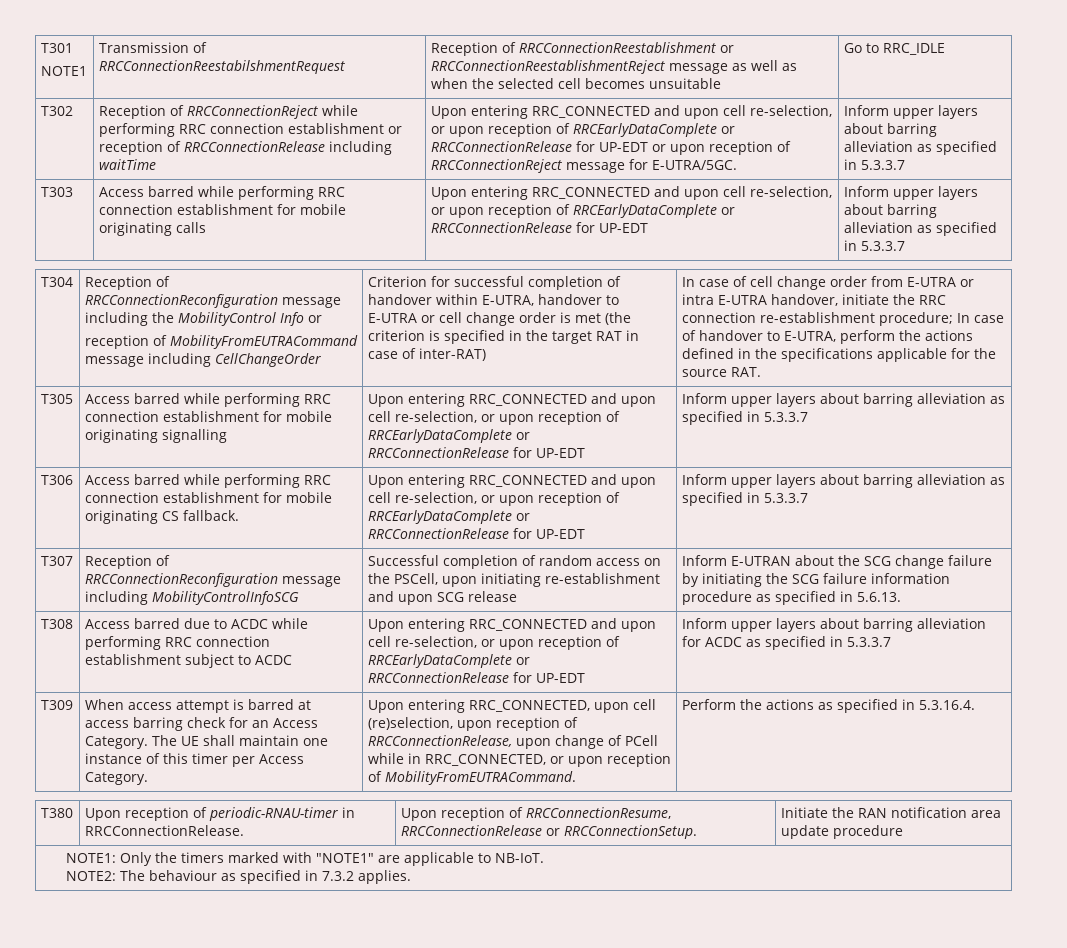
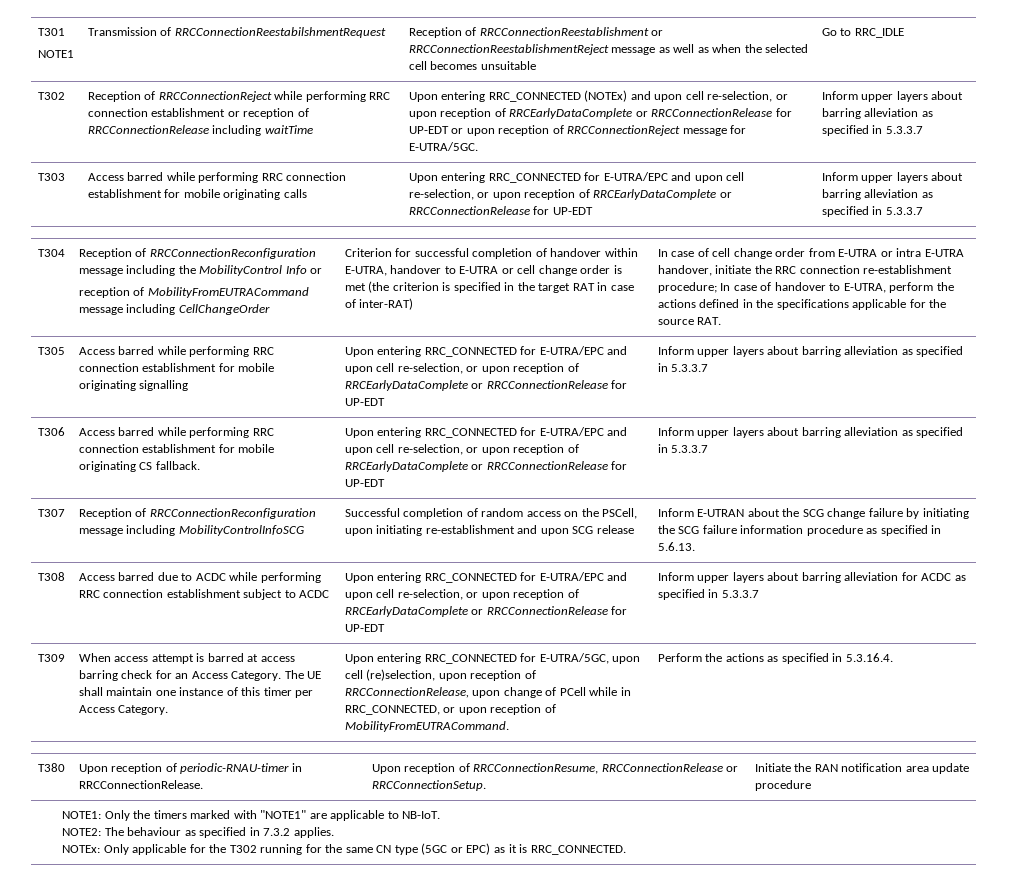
(650, 112) none -> [584,90,628,102] (NOTEx)
(650, 193) none -> [584,172,668,181] for E-UTRA/EPC
(587, 400) none -> [520,346,604,355] for E-UTRA/EPC
(587, 481) none -> [520,427,604,436] for E-UTRA/EPC
(587, 625) none -> [520,572,604,581] for E-UTRA/EPC
[468,700,590,712] RRC_CONNECTED, -> [424,653,609,664] RRC_CONNECTED for E-UTRA/5GC,
(411, 877) none -> [62,843,626,855] // NOTEx: Only applicable for the T302 running for the same CN type (5GC or EPC) as it is RRC_CONNECTED.

